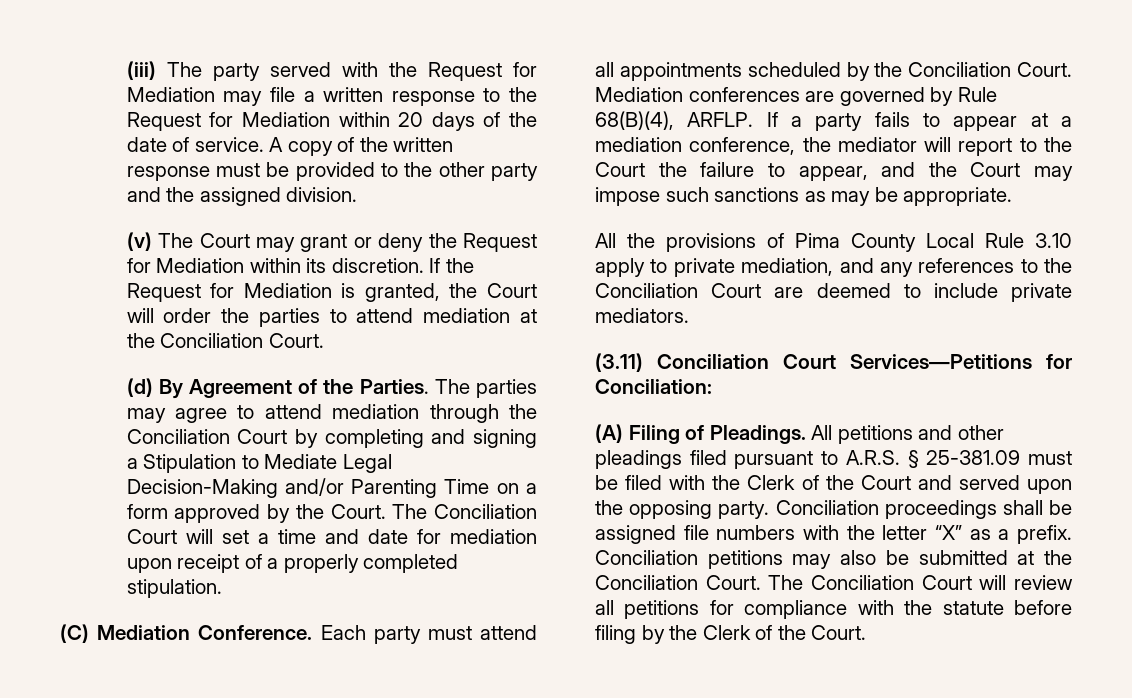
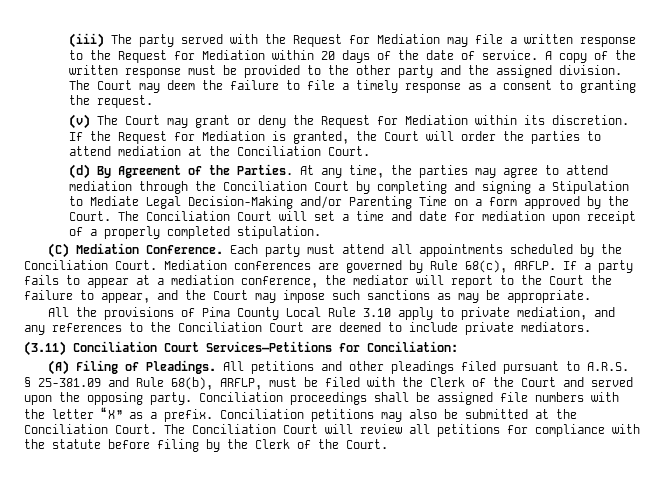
(358, 194) none -> [68,80,636,93] [68,95,153,108] The Court may deem the failure to file a timely response as a consent to granting the request.
[434,379,470,394] The -> [299,165,412,178] At any time, the
[595,111,674,130] 68(B)(4), -> [465,260,507,273] 68(c),
(1021, 457) none -> [108,377,262,390] and Rule 68(b), ARFLP,

